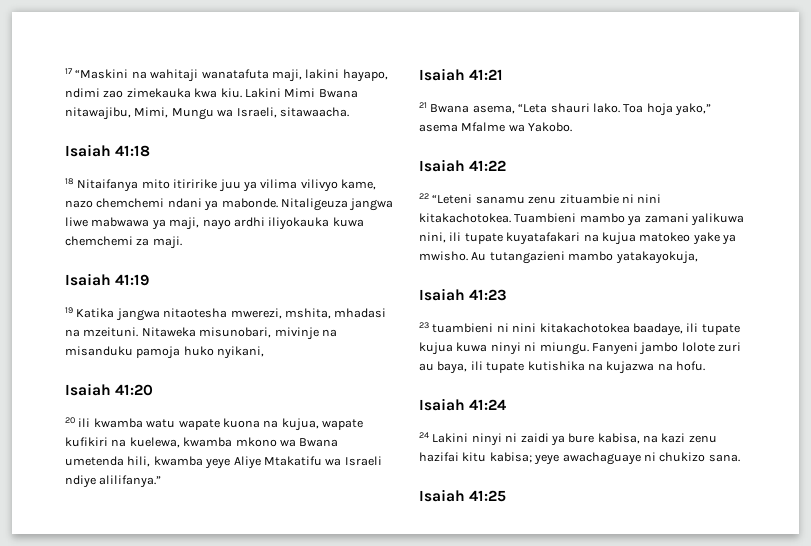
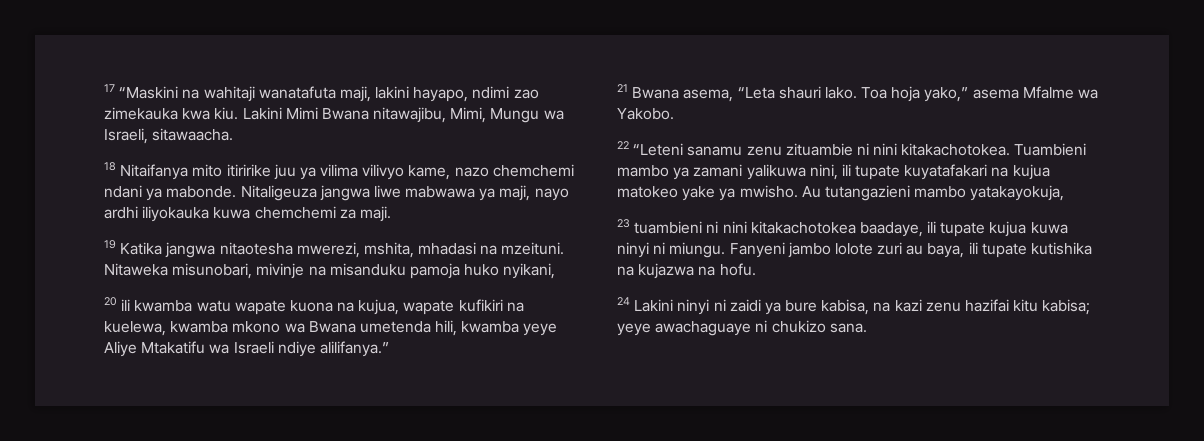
[65,144,151,157] // Isaiah 41:18 -> (234, 134) none
[65,273,150,286] // Isaiah 41:19 -> (391, 214) none
[65,383,154,396] // Isaiah 41:20 -> (556, 271) none
[419,68,504,81] // Isaiah 41:21 -> (389, 349) none
[419,159,507,172] // Isaiah 41:22 -> (674, 114) none
[419,288,508,301] // Isaiah 41:23 -> (1065, 193) none
[419,398,507,411] // Isaiah 41:24 -> (756, 269) none
[419,489,507,502] // Isaiah 41:25 -> (867, 328) none

